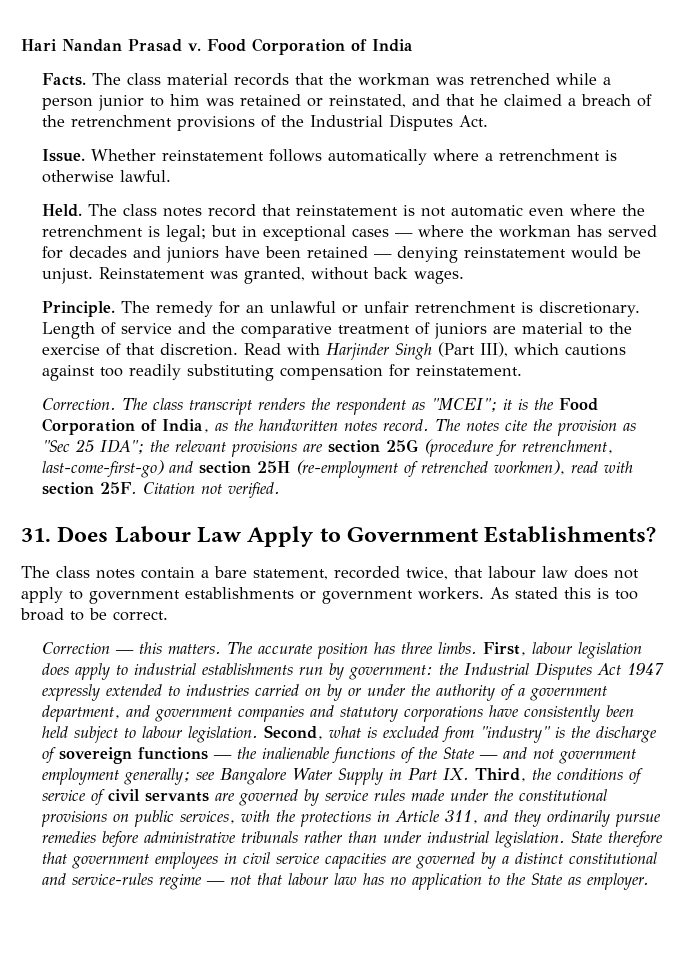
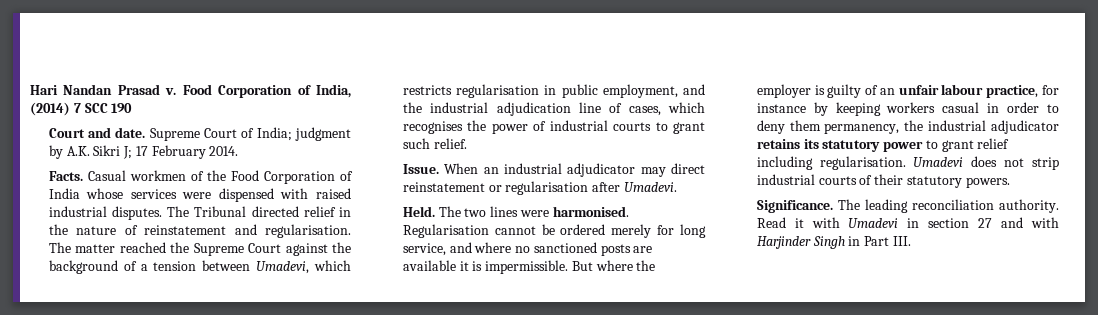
[371,39,413,52] [41,73,611,86] [41,94,652,111] [41,114,488,131] [41,149,617,165] [41,170,171,183] [41,204,645,217] [41,225,657,242] [41,246,641,263] [41,267,464,284] [41,301,641,317] [41,322,632,339] [41,342,626,360] [41,364,522,381] [41,398,598,415] [41,418,636,436] [41,439,614,457] [41,460,633,478] [41,482,280,499] [21,526,657,547] [21,566,639,580] [21,587,638,604] [20,608,168,621] [41,642,642,659] [41,662,664,680] [41,684,607,701] [41,705,634,722] [41,725,657,743] [41,747,636,764] [41,768,644,785] [41,789,607,806] [40,810,661,827] [41,831,663,848] [41,852,657,869] [41,873,650,890] India // Facts. The class material records that the workman was retrenched while a person junior to him was retained or reinstated, and that he claimed a breach of the retrenchment provisions of the Industrial Disputes Act. // Issue. Whether reinstatement follows automatically where a retrenchment is otherwise lawful. // Held. The class notes record that reinstatement is not automatic even where the retrenchment is legal; but in exceptional cases — where the workman has served for decades and juniors have been retained — denying reinstatement would be unjust. Reinstatement was granted, without back wages. // Principle. The remedy for an unlawful or unfair retrenchment is discretionary. Length of service and the comparative treatment of juniors are material to the exercise of that discretion. Read with Harjinder Singh (Part III), which cautions against too readily substituting compensation for reinstatement. // Correction. The class transcript renders the respondent as "MCEI"; it is the Food Corporation of India, as the handwritten notes record. The notes cite the provision as "Sec 25 IDA"; the relevant provisions are section 25G (procedure for retrenchment, last-come-first-go) and section 25H (re-employment of retrenched workmen), read with section 25F. Citation not verified. // 31. Does Labour Law Apply to Government Establishments? // The class notes contain a bare statement, recorded twice, that labour law does not apply to government establishments or government workers. As stated this is too broad to be correct. // Correction — this matters. The accurate position has three limbs. First, labour legislation does apply to industrial establishments run by government: the Industrial Disputes Act 1947 expressly extended to industries carried on by or under the authority of a government department, and government companies and statutory corporations have consistently been held subject to labour legislation. Second, what is excluded from "industry" is the discharge of sovereign functions — the inalienable functions of the State — and not government employment generally; see Bangalore Water Supply in Part IX. Third, the conditions of service of civil servants are governed by service rules made under the constitutional provisions on public services, with the protections in Article 311, and they ordinarily pursue remedies before administrative tribunals rather than under industrial legislation. State therefore that government employees in civil service capacities are governed by a distinct constitutional and service-rules regime — not that labour law has no application to the State as employer. -> [316,84,351,98] [30,102,133,116] [48,127,351,141] [48,145,239,159] [48,170,353,184] [48,188,351,202] [48,206,351,220] [48,224,351,238] [48,242,352,256] [48,260,351,274] [402,84,705,98] [402,102,705,116] [402,120,705,134] [402,138,467,149] [402,163,705,177] [402,181,677,195] [402,206,629,217] [402,224,706,238] [402,242,653,256] [402,260,656,274] [756,84,1059,98] [756,102,1059,116] [756,120,1059,134] [756,138,1010,152] [756,156,1059,170] [756,174,1010,188] [756,199,1059,213] [756,217,1059,228] [756,236,911,249] India, (2014) 7 SCC 190 // Court and date. Supreme Court of India; judgment by A.K. Sikri J; 17 February 2014. // Facts. Casual workmen of the Food Corporation of India whose services were dispensed with raised industrial disputes. The Tribunal directed relief in the nature of reinstatement and regularisation. The matter reached the Supreme Court against the background of a tension between Umadevi, which restricts regularisation in public employment, and the industrial adjudication line of cases, which recognises the power of industrial courts to grant such relief. // Issue. When an industrial adjudicator may direct reinstatement or regularisation after Umadevi. // Held. The two lines were harmonised. Regularisation cannot be ordered merely for long service, and where no sanctioned posts are available it is impermissible. But where the employer is guilty of an unfair labour practice, for instance by keeping workers casual in order to deny them permanency, the industrial adjudicator retains its statutory power to grant relief including regularisation. Umadevi does not strip industrial courts of their statutory powers. // Significance. The leading reconciliation authority. Read it with Umadevi in section 27 and with Harjinder Singh in Part III.

